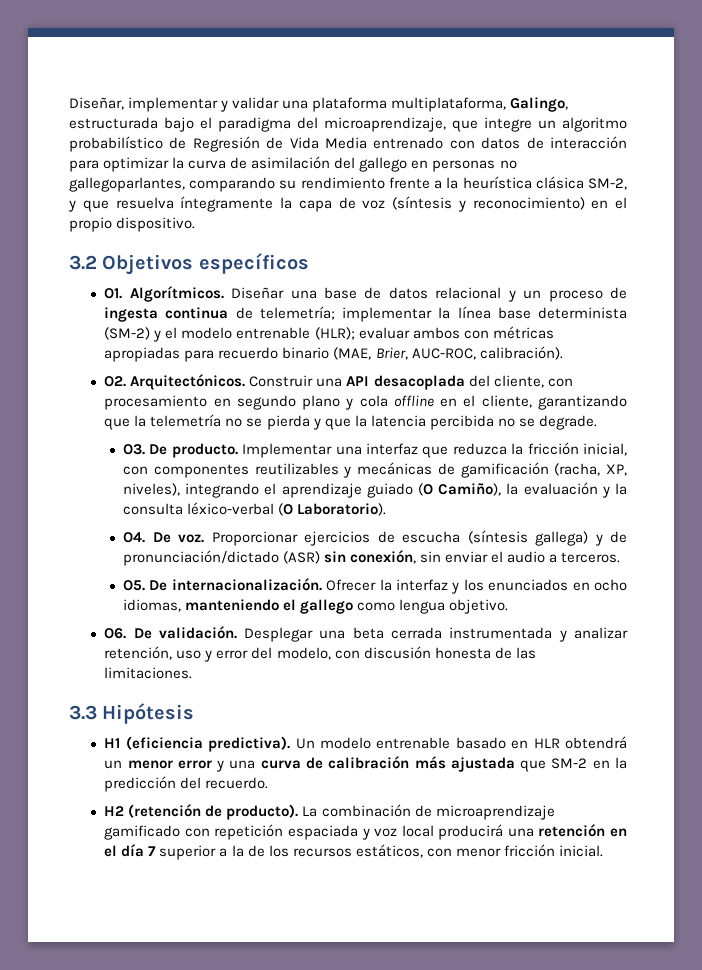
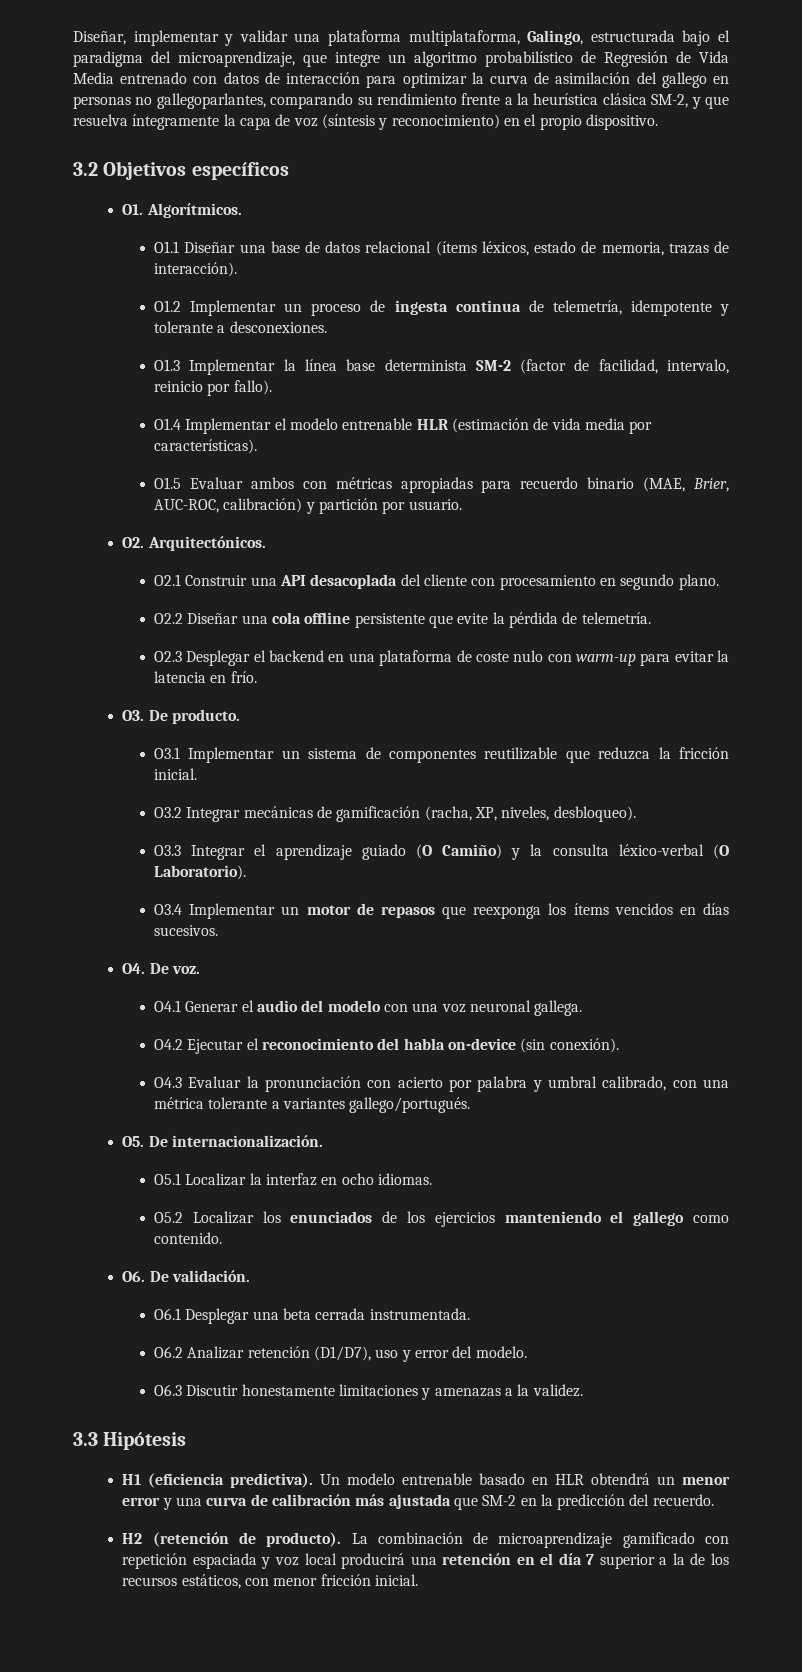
(224, 294) none -> [154,241,180,253] // O1.1
[507,290,516,302] y -> [435,241,729,256] [154,262,238,277] [154,300,277,316] (ítems léxicos, estado de memoria, trazas de interacción). // O1.2 Implementar
[259,306,627,322] [104,327,410,342] telemetría; implementar la línea base determinista (SM-2) y el modelo entrenable (HLR); evaluar -> [552,300,730,316] [154,321,327,333] [154,359,730,375] [154,380,272,396] [154,418,653,434] [154,439,258,454] [154,477,243,489] telemetría, idempotente y tolerante a desconexiones. // O1.3 Implementar la línea base determinista SM-2 (factor de facilidad, intervalo, reinicio por fallo). // O1.4 Implementar el modelo entrenable HLR (estimación de vida media por características). // O1.5 Evaluar
[479,346,563,360] calibración). -> [223,498,462,514] calibración) y partición por usuario.
(246, 382) none -> [154,574,182,586] // O2.1
[493,375,544,388] cliente, -> [423,574,467,586] cliente
[302,395,628,410] [104,414,597,430] [123,442,628,458] [123,463,352,478] plano y cola offline en el cliente, garantizando que la telemetría no se pierda y que la latencia percibida no se degrade. // O3. De producto. Implementar una interfaz que reduzca la fricción inicial, con componentes reutilizables y -> [678,574,719,590] [154,612,651,628] [154,650,729,666] [154,671,257,683] [122,709,240,724] [154,747,730,763] [154,768,198,780] [154,807,241,822] plano. // O2.2 Diseñar una cola offline persistente que evite la pérdida de telemetría. // O2.3 Desplegar el backend en una plataforma de coste nulo con warm-up para evitar la latencia en frío. // O3. De producto. // O3.1 Implementar un sistema de componentes reutilizable que reduzca la fricción inicial. // O3.2 Integrar
[123,483,260,498] niveles), integrando -> [501,806,636,822] [154,845,246,860] niveles, desbloqueo). // O3.3 Integrar
[438,482,598,496] Camiño), la evaluación -> [442,844,503,859] Camiño)
[123,530,627,546] [123,550,621,566] [123,578,628,594] [123,599,182,612] O4. De voz. Proporcionar ejercicios de escucha (síntesis gallega) y de pronunciación/dictado (ASR) sin conexión, sin enviar el audio a terceros. // O5. De internacionalización. Ofrecer la interfaz y los enunciados en ocho idiomas, -> [154,903,729,919] [154,925,219,936] [122,963,200,974] [154,1000,583,1016] [154,1038,619,1054] [154,1076,729,1092] [154,1097,471,1113] [122,1135,323,1147] [154,1173,432,1186] [154,1211,495,1227] O3.4 Implementar un motor de repasos que reexponga los ítems vencidos en días sucesivos. // O4. De voz. // O4.1 Generar el audio del modelo con una voz neuronal gallega. // O4.2 Ejecutar el reconocimiento del habla on-device (sin conexión). // O4.3 Evaluar la pronunciación con acierto por palabra y umbral calibrado, con una métrica tolerante a variantes gallego/portugués. // O5. De internacionalización. // O5.1 Localizar la interfaz en ocho idiomas. // O5.2 Localizar los enunciados de los ejercicios
[399,599,509,614] lengua objetivo. -> [154,1232,223,1244] contenido.
(237, 632) none -> [154,1308,182,1320] // O6.1
[449,627,629,642] [104,646,536,662] [104,667,193,679] instrumentada y analizar retención, uso y error del modelo, con discusión honesta de las limitaciones. -> [369,1308,470,1320] [154,1346,527,1362] [154,1384,583,1400] instrumentada. // O6.2 Analizar retención (D1/D7), uso y error del modelo. // O6.3 Discutir honestamente limitaciones y amenazas a la validez.

